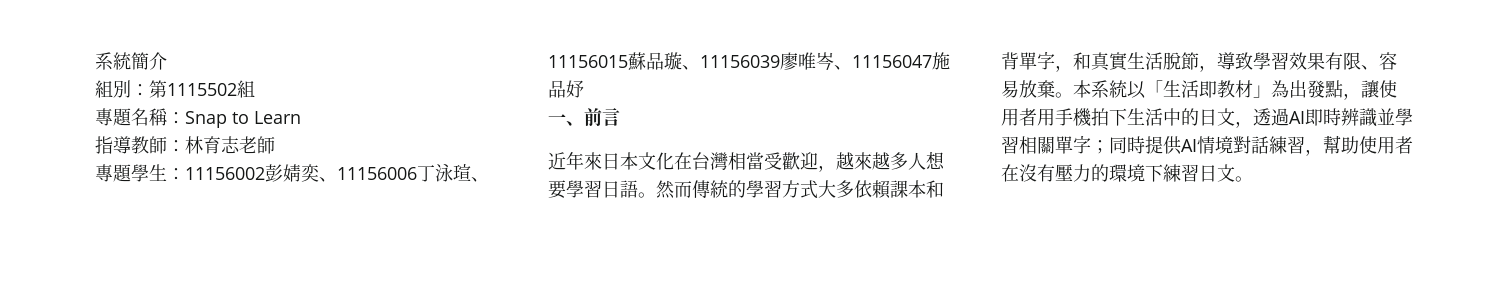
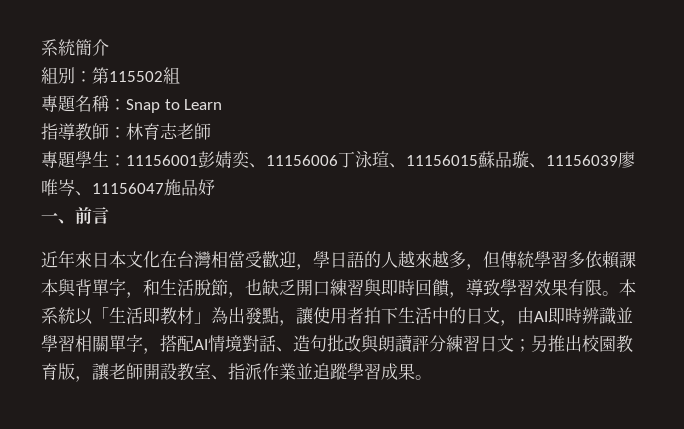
[167,83,237,96] 1115502 -> [109,71,163,82] 115502
[185,167,265,180] 11156002 -> [126,155,198,166] 11156001
[836,151,945,170] [548,180,836,199] 越來越多人想要學習日語。然而傳統的學習方式大 -> [313,251,568,270] 學日語的人越來越多，但傳統學習
[926,180,944,198] 和 -> [58,279,76,297] 與
[1091,52,1128,71] 真實 -> (160, 287) none
(1217, 68) none -> [245,279,466,298] 也缺乏開口練習與即時回饋，
[1361,52,1397,70] [1001,80,1055,98] 、容易放棄 -> (602, 287) none
[1037,108,1092,127] 用手機 -> (364, 315) none
[1253,108,1289,126] 透過 -> [517,307,534,324] 由
[1091,136,1182,155] ；同時提供 -> [143,335,194,354] ，搭配
[1269,135,1413,156] [1001,164,1235,182] 練習，幫助使用者在沒有壓力的環境下練習日文 -> [276,335,633,353] [41,363,415,382] 、造句批改與朗讀評分練習日文；另推出校園教育版，讓老師開設教室、指派作業並追蹤學習成果

